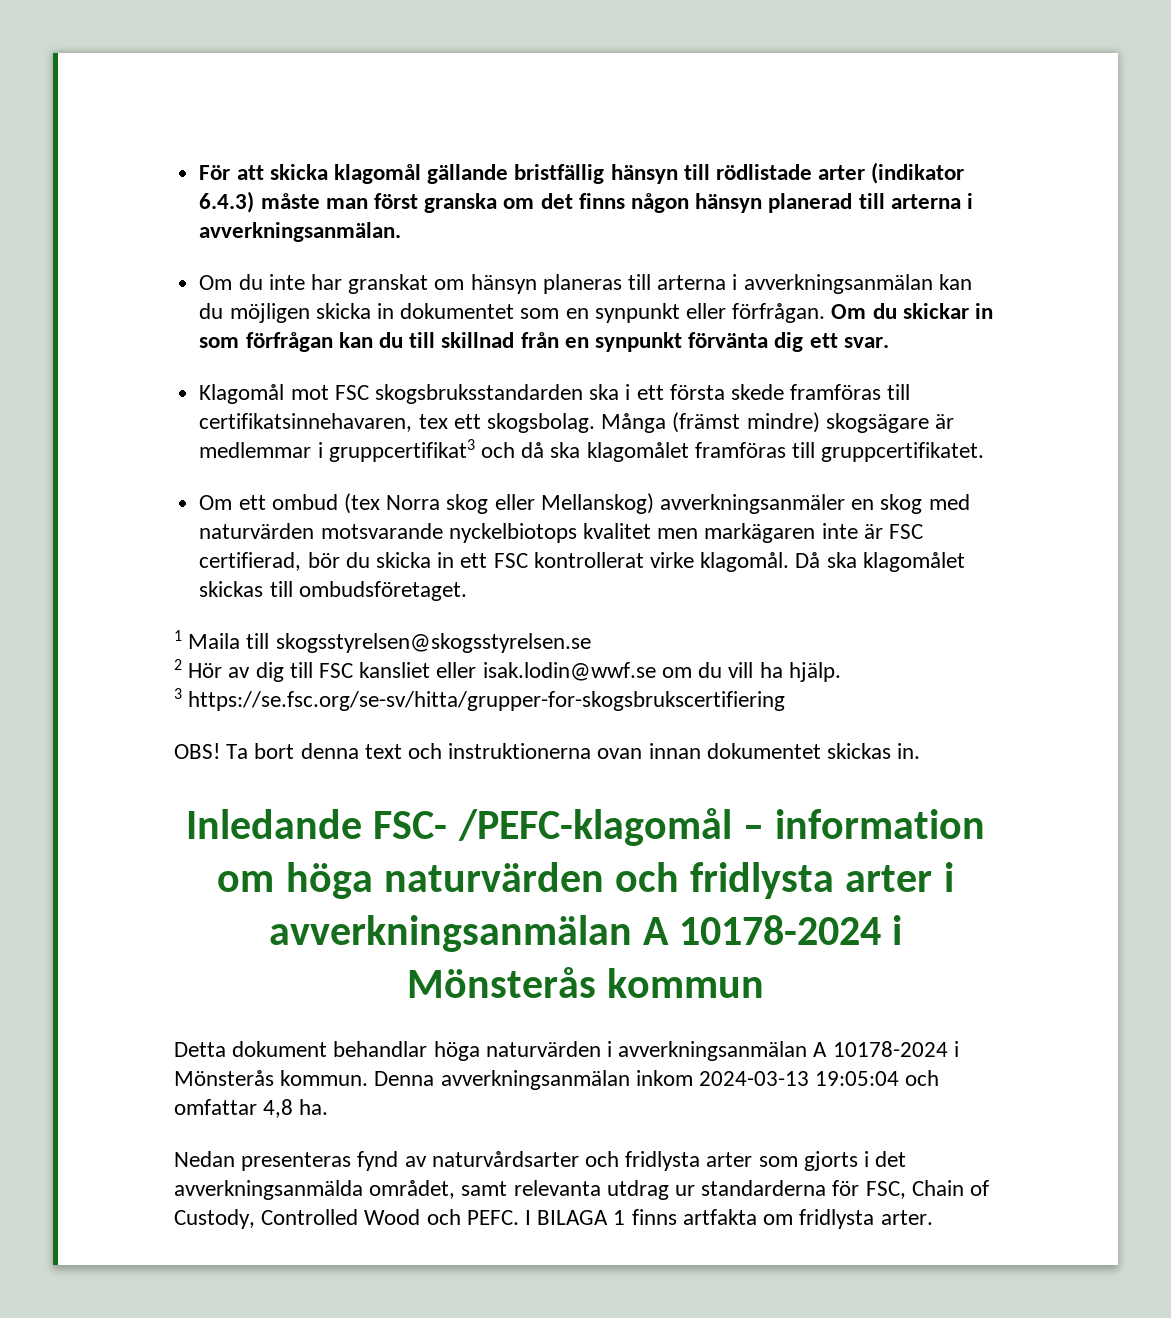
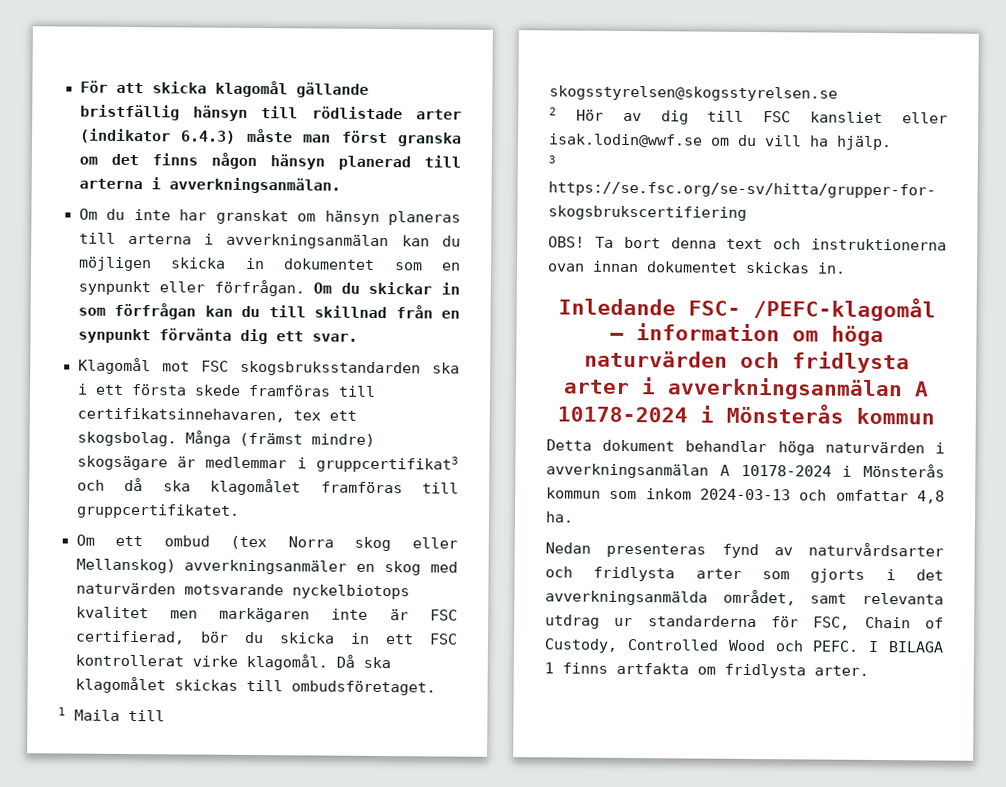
[280,1070,630,1090] kommun. Denna avverkningsanmälan -> [546,487,638,500] kommun som
[815,1071,900,1086] 19:05:04 -> (791, 494) none

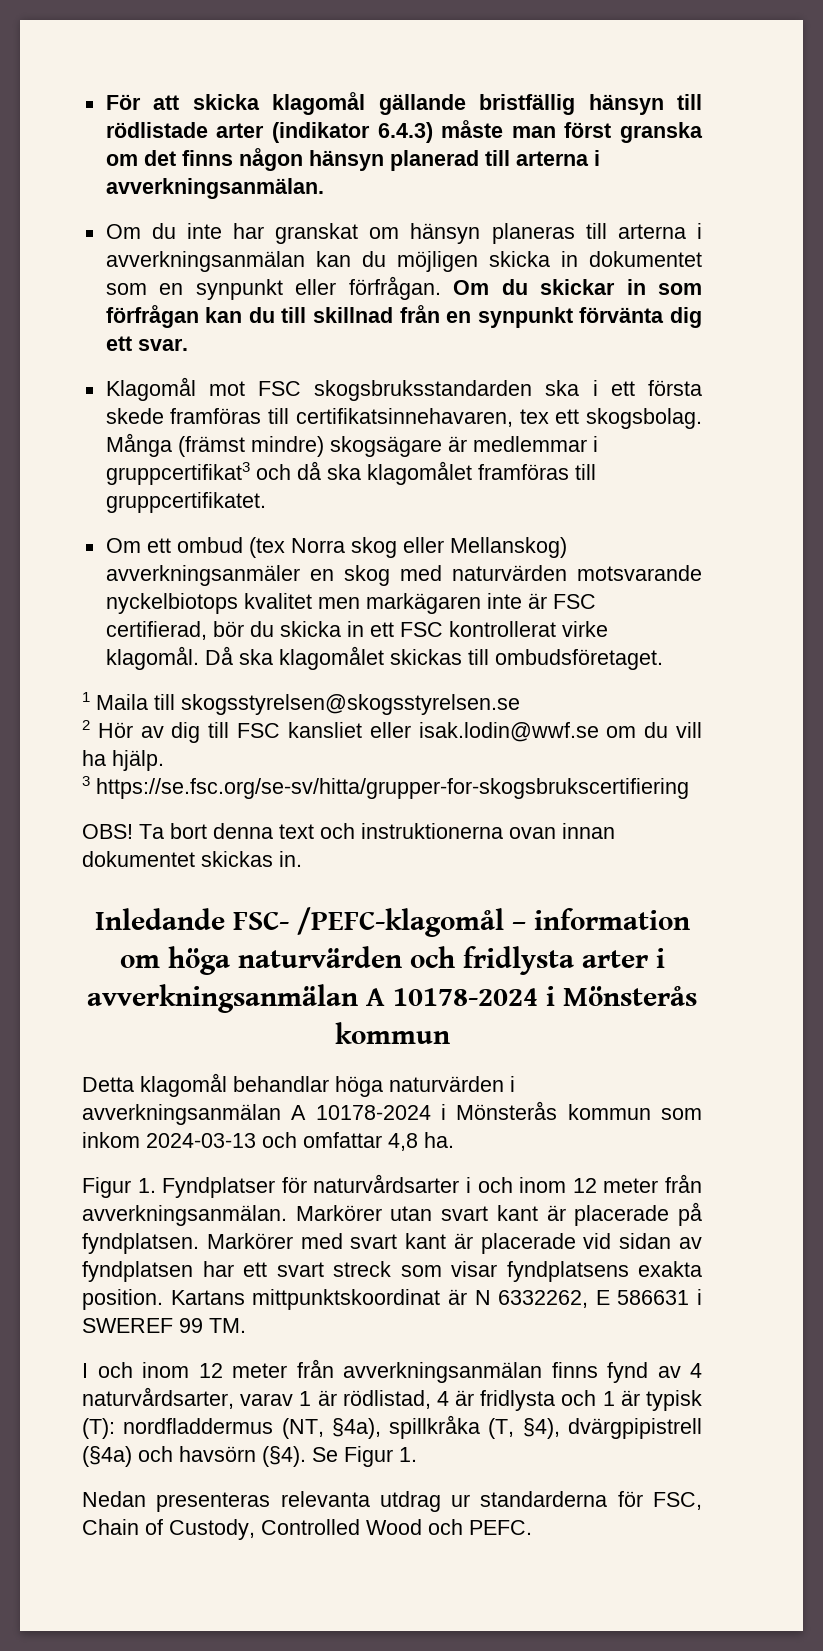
[602,439,676,452] dokument -> [140,1073,227,1097] klagomål
[545,542,944,559] [545,566,944,583] [545,589,848,606] Nedan presenteras fynd av naturvårdsarter och fridlysta arter som gjorts i det avverkningsanmälda området, samt -> [82,1174,703,1198] [82,1202,702,1226] [82,1233,702,1254] [82,1261,702,1282] [82,1289,702,1310] [82,1318,246,1333] [82,1359,702,1383] [82,1387,702,1411] [82,1415,702,1439] [82,1446,417,1467] [82,1491,271,1512] Figur 1. Fyndplatser för naturvårdsarter i och inom 12 meter från avverkningsanmälan. Markörer utan svart kant är placerade på fyndplatsen. Markörer med svart kant är placerade vid sidan av fyndplatsen har ett svart streck som visar fyndplatsens exakta position. Kartans mittpunktskoordinat är N 6332262, E 586631 i SWEREF 99 TM. // I och inom 12 meter från avverkningsanmälan finns fynd av 4 naturvårdsarter, varav 1 är rödlistad, 4 är fridlysta och 1 är typisk (T): nordfladdermus (NT, §4a), spillkråka (T, §4), dvärgpipistrell (§4a) och havsörn (§4). Se Figur 1. // Nedan presenteras
[868,640,944,653] [544,662,869,679] I BILAGA 1 finns artfakta om fridlysta arter. -> (532, 1527) none

